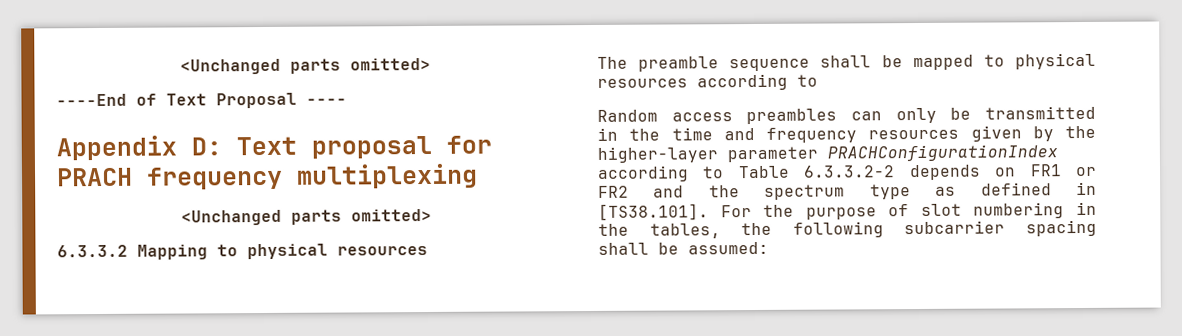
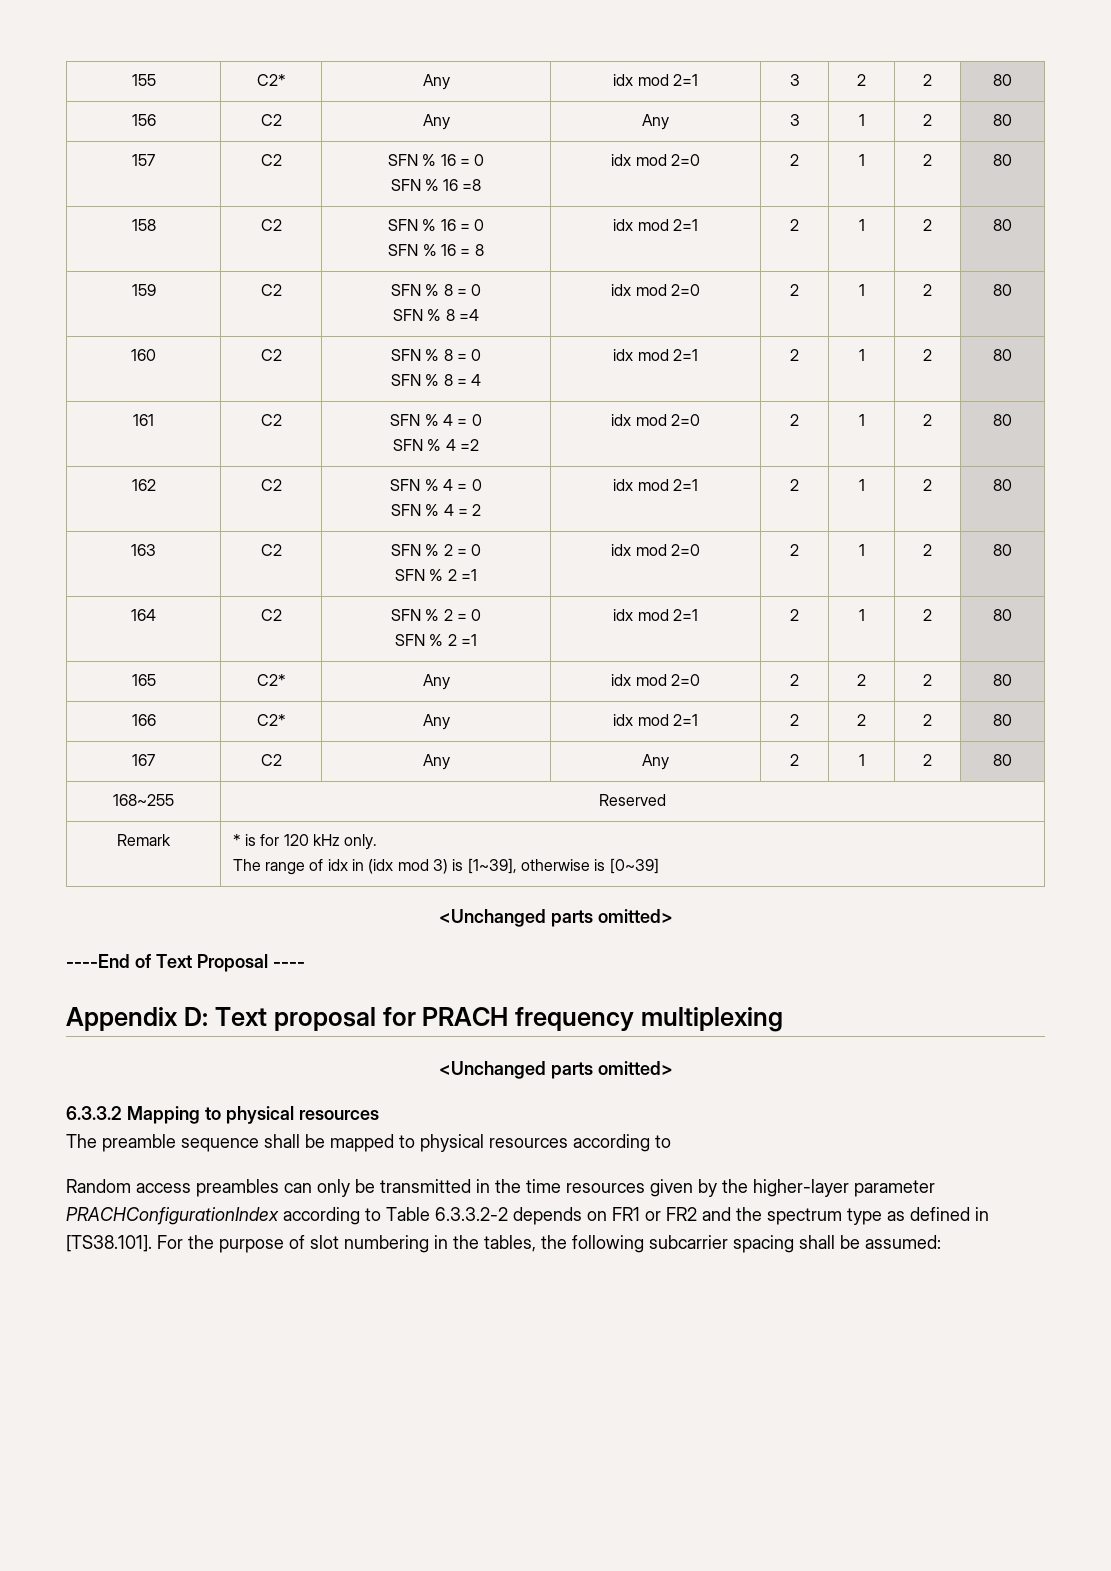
(180, 66) none -> [131,74,156,86] [256,74,286,86] [422,74,450,90] [613,74,698,86] [789,74,800,86] [857,74,866,86] [923,74,932,86] [993,74,1012,86] [131,114,156,126] [260,114,282,126] [422,114,450,130] [642,114,669,130] [789,114,800,126] [858,114,865,126] [923,114,932,126] [993,114,1012,126] [132,154,155,166] [260,154,282,166] [387,154,485,166] [390,179,482,191] [611,154,700,166] [790,154,799,166] [858,154,865,166] [923,154,932,166] [993,154,1012,166] [131,219,156,231] [260,219,282,231] [387,219,485,231] [388,244,484,256] [613,219,698,231] [790,219,799,231] [858,219,865,231] [923,219,932,231] [993,219,1012,231] [131,284,156,296] [260,284,282,296] [390,284,482,296] [393,309,479,321] [611,284,700,296] [790,284,799,296] [858,284,865,296] [923,284,932,296] [993,284,1012,296] [131,349,156,361] [260,349,282,361] [390,349,482,361] [390,374,482,386] [613,349,698,361] [790,349,799,361] [858,349,865,361] [923,349,932,361] [993,349,1012,361] [133,414,154,426] [260,414,282,426] [390,414,482,426] [393,439,479,451] [611,414,700,426] [790,414,799,426] [858,414,865,426] [923,414,932,426] [993,414,1012,426] [131,479,156,491] [260,479,282,491] [390,479,482,491] [390,504,482,516] [613,479,698,491] [790,479,799,491] [858,479,865,491] [923,479,932,491] [993,479,1012,491] [131,544,156,556] [260,544,282,556] [390,544,482,556] [395,569,477,581] [611,544,700,556] [790,544,799,556] [858,544,865,556] [923,544,932,556] [993,544,1012,556] [131,609,156,621] [260,609,282,621] [390,609,482,621] [395,634,477,646] [613,609,698,621] [790,609,799,621] [858,609,865,621] [923,609,932,621] [993,609,1012,621] [131,674,156,686] [256,674,286,686] [422,674,450,690] [611,674,700,686] [790,674,799,686] [857,674,866,686] [923,674,932,686] [993,674,1012,686] [131,714,156,726] [256,714,286,726] [422,714,450,730] [613,714,698,726] [790,714,799,726] [857,714,866,726] [923,714,932,726] [993,714,1012,726] [132,754,155,766] [260,754,282,766] [422,754,450,770] [642,754,669,770] [790,754,799,766] [858,754,865,766] [923,754,932,766] [993,754,1012,766] [113,794,174,806] [599,794,666,806] [117,834,171,846] [232,834,378,850] [232,858,659,875] 155 | C2* | Any | idx mod 2=1 | 3 | 2 | 2 | 80 // 156 | C2 | Any | Any | 3 | 1 | 2 | 80 // 157 | C2 | SFN % 16 = 0 // SFN % 16 =8 | idx mod 2=0 | 2 | 1 | 2 | 80 // 158 | C2 | SFN % 16 = 0 // SFN % 16 = 8 | idx mod 2=1 | 2 | 1 | 2 | 80 // 159 | C2 | SFN % 8 = 0 // SFN % 8 =4 | idx mod 2=0 | 2 | 1 | 2 | 80 // 160 | C2 | SFN % 8 = 0 // SFN % 8 = 4 | idx mod 2=1 | 2 | 1 | 2 | 80 // 161 | C2 | SFN % 4 = 0 // SFN % 4 =2 | idx mod 2=0 | 2 | 1 | 2 | 80 // 162 | C2 | SFN % 4 = 0 // SFN % 4 = 2 | idx mod 2=1 | 2 | 1 | 2 | 80 // 163 | C2 | SFN % 2 = 0 // SFN % 2 =1 | idx mod 2=0 | 2 | 1 | 2 | 80 // 164 | C2 | SFN % 2 = 0 // SFN % 2 =1 | idx mod 2=1 | 2 | 1 | 2 | 80 // 165 | C2* | Any | idx mod 2=0 | 2 | 2 | 2 | 80 // 166 | C2* | Any | idx mod 2=1 | 2 | 2 | 2 | 80 // 167 | C2 | Any | Any | 2 | 1 | 2 | 80 // 168~255 | Reserved // Remark | * is for 120 kHz only. // The range of idx in (idx mod 3) is [1~39], otherwise is [0~39] //
[723,127,857,143] and frequency -> (561, 1186) none

